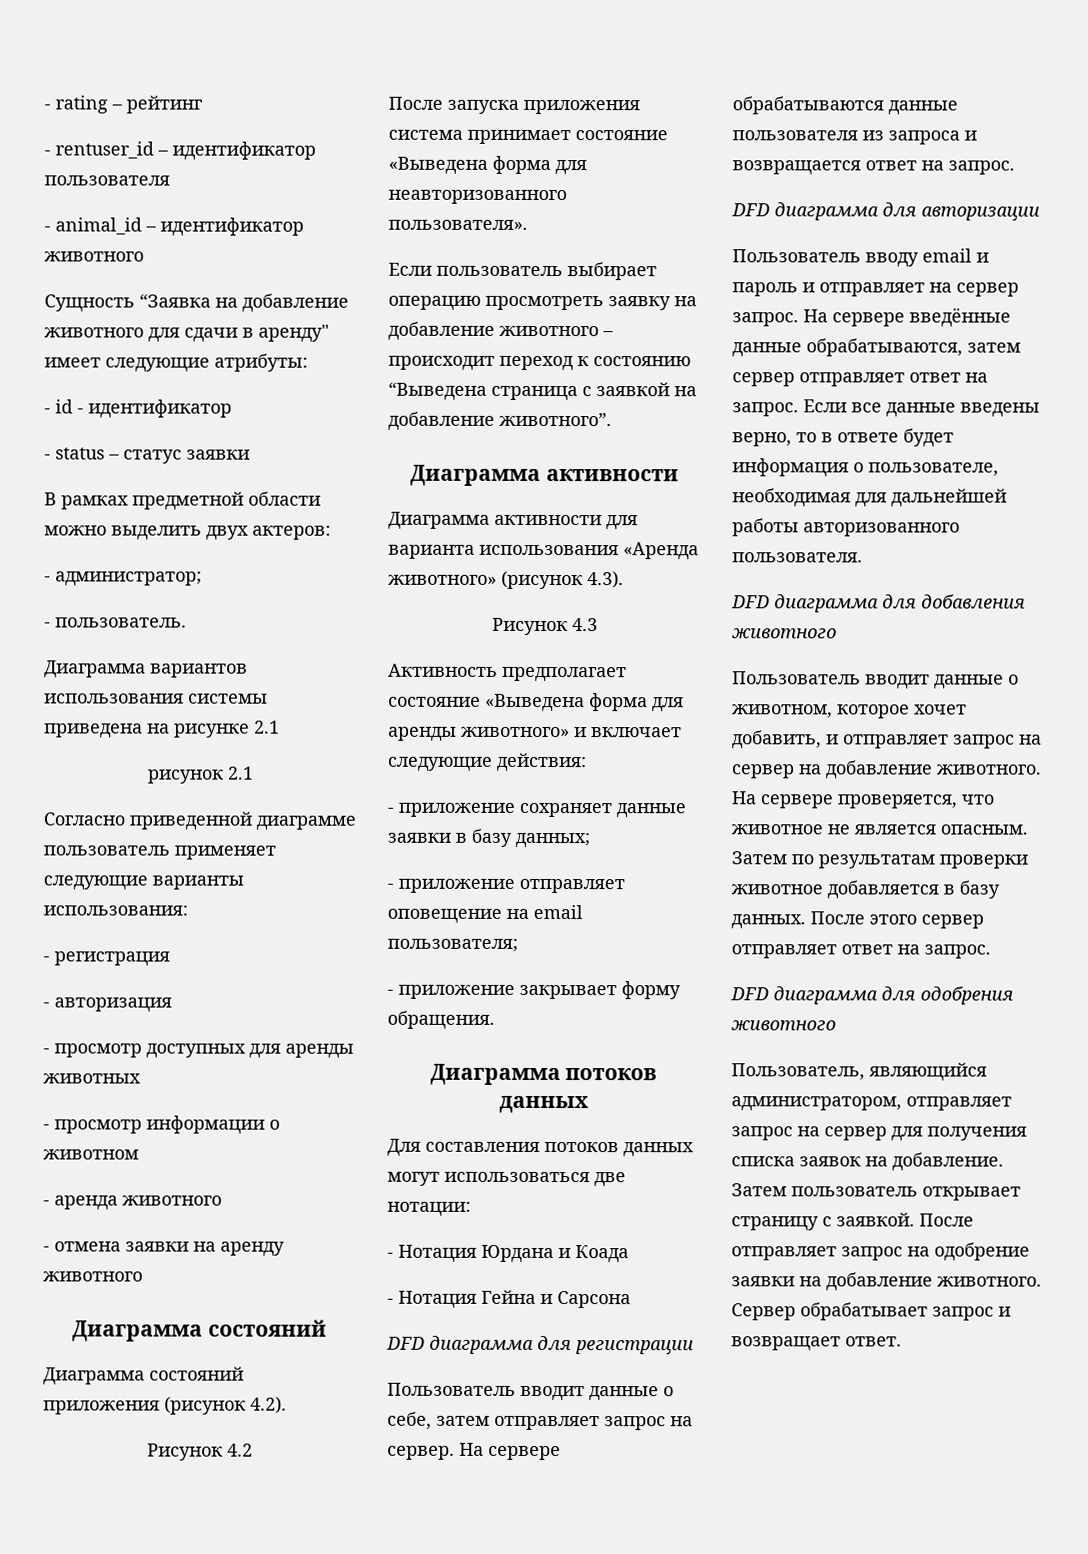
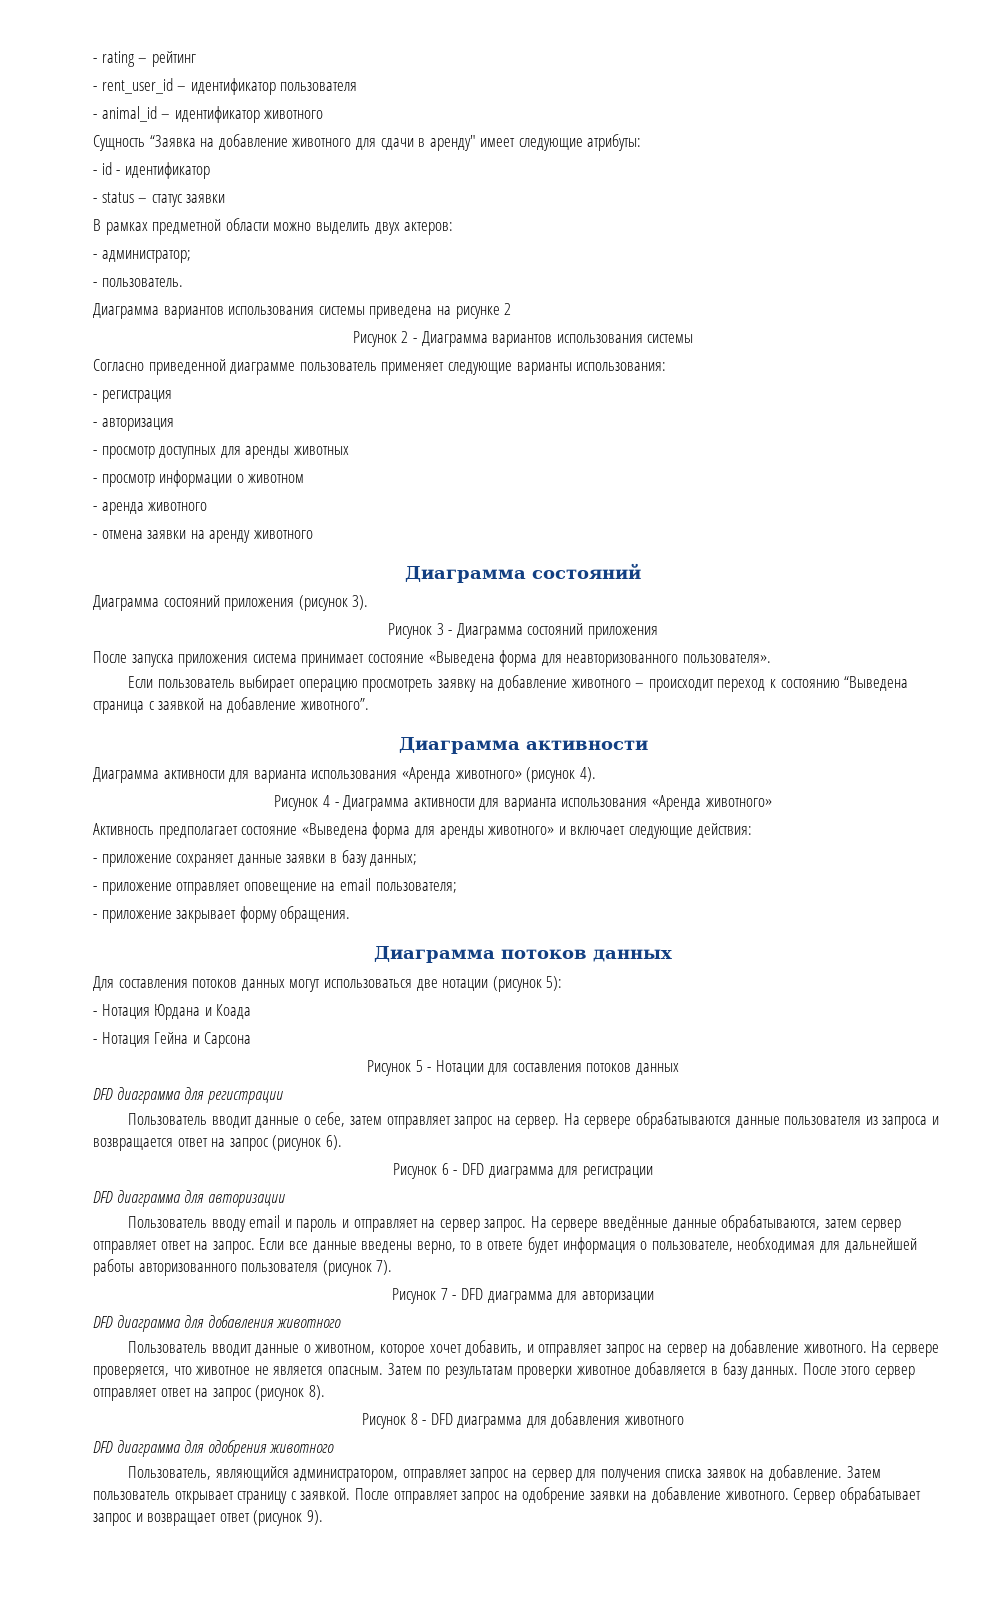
[55,141,154,159] rentuser_id -> [101,78,173,94] rent_user_id
[254,720,280,734] [146,766,254,784] 2.1 // рисунок 2.1 -> [504,303,512,315] [352,331,694,347] 2 // Рисунок 2 - Диаграмма вариантов использования системы
[250,1396,287,1414] [146,1443,253,1461] 4.2). // Рисунок 4.2 -> [352,595,369,610] [388,623,658,639] 3). // Рисунок 3 - Диаграмма состояний приложения
[587,571,624,589] [491,617,598,636] 4.3). // Рисунок 4.3 -> [579,767,596,782] [274,795,772,811] 4). // Рисунок 4 - Диаграмма активности для варианта использования «Аренда животного»
[387,1201,471,1217] нотации: -> [442,976,563,992] нотации (рисунок 5):
(631, 1300) none -> [366,1060,680,1076] // Рисунок 5 - Нотации для составления потоков данных
[948,160,1015,175] запрос. -> [229,1135,342,1151] [393,1163,653,1179] запрос (рисунок 6). // Рисунок 6 - DFD диаграмма для регистрации
[732,552,863,563] пользователя. -> [241,1260,393,1276] [392,1288,654,1304] пользователя (рисунок 7). // Рисунок 7 - DFD диаграмма для авторизации
[924,944,991,959] запрос. -> [212,1385,325,1401] [361,1412,685,1429] запрос (рисунок 8). // Рисунок 8 - DFD диаграмма для добавления животного
[845,1336,902,1347] ответ. -> [219,1510,323,1526] ответ (рисунок 9).

